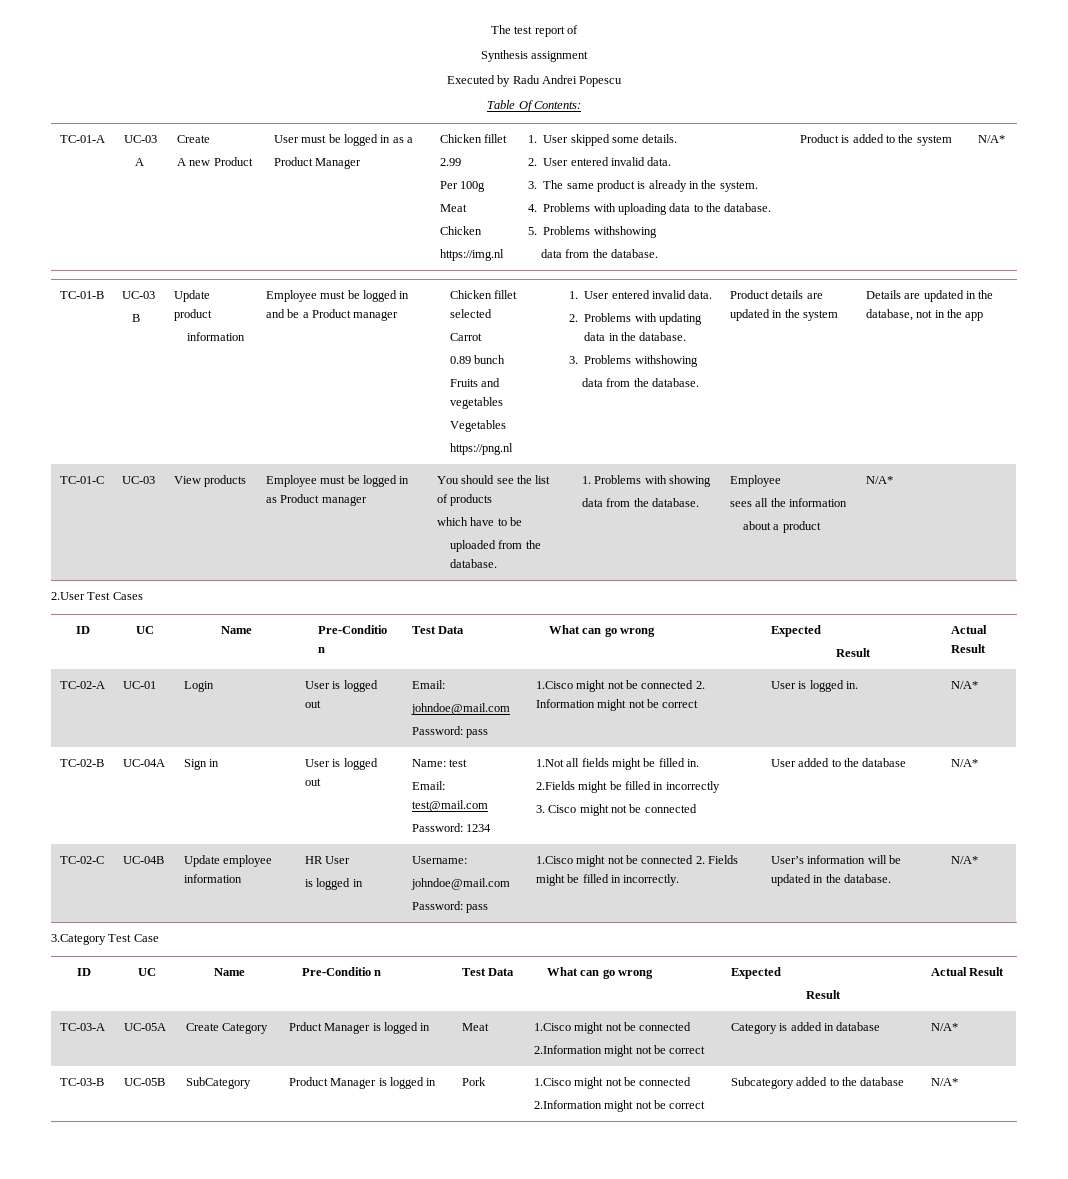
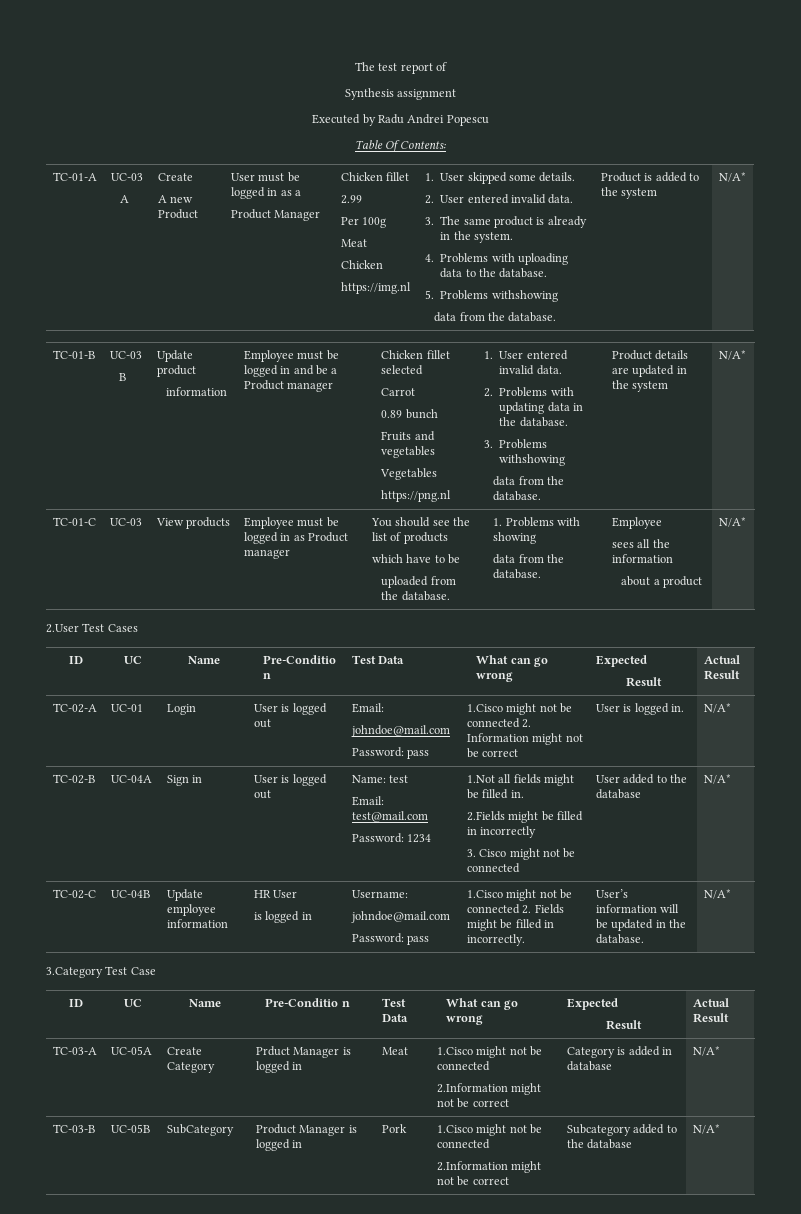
[865,290,994,302] [865,309,984,321] Details are updated in the database, not in the app -> [718,350,746,360] N/A*

